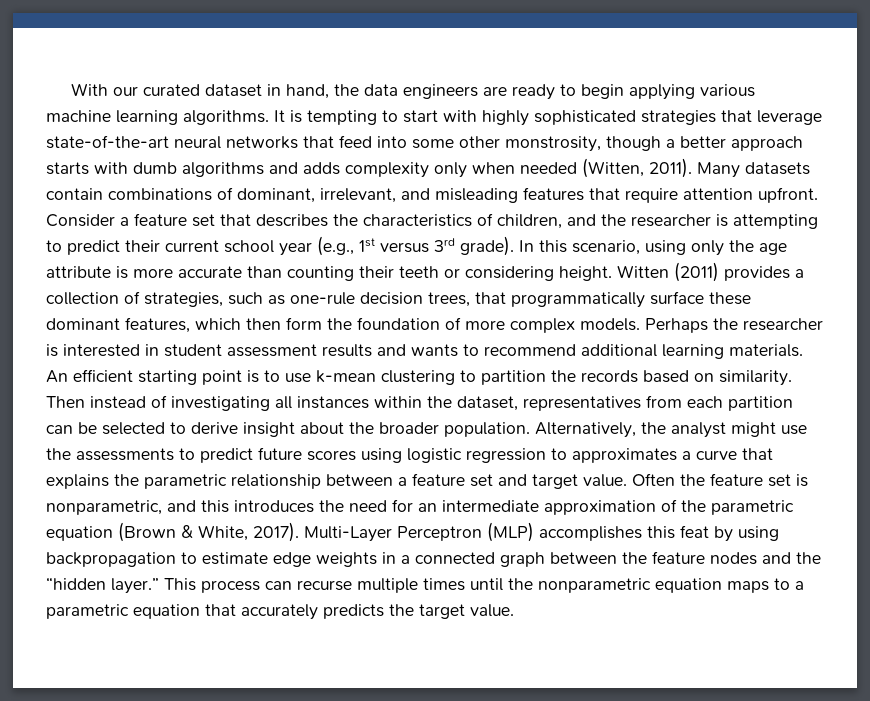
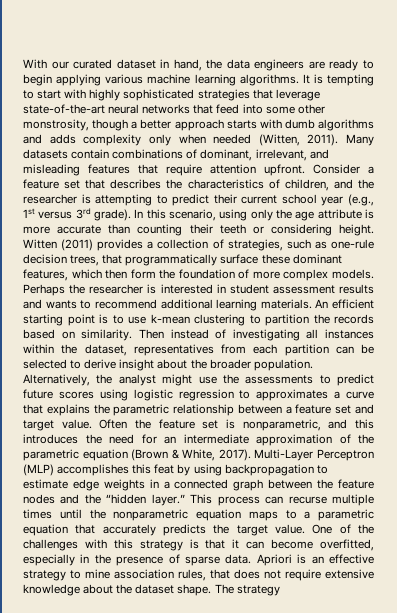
(514, 610) none -> [312,524,374,534] [23,539,374,551] [23,554,374,566] [23,569,374,581] [23,584,280,596] One of the challenges with this strategy is that it can become overfitted, especially in the presence of sparse data. Apriori is an effective strategy to mine association rules, that does not require extensive knowledge about the dataset shape. The strategy

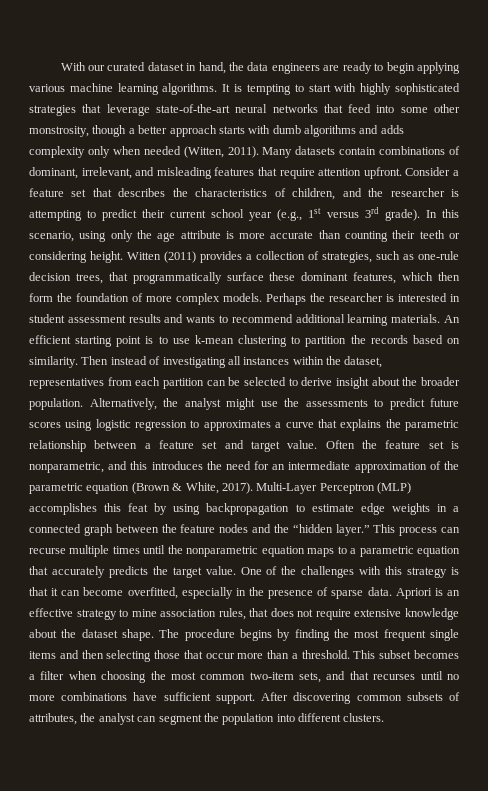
[236,585,280,596] strategy -> [184,629,459,641] [29,650,460,662] [29,671,459,683] [29,692,461,704] [29,713,385,725] procedure begins by finding the most frequent single items and then selecting those that occur more than a threshold. This subset becomes a filter when choosing the most common two-item sets, and that recurses until no more combinations have sufficient support. After discovering common subsets of attributes, the analyst can segment the population into different clusters.

